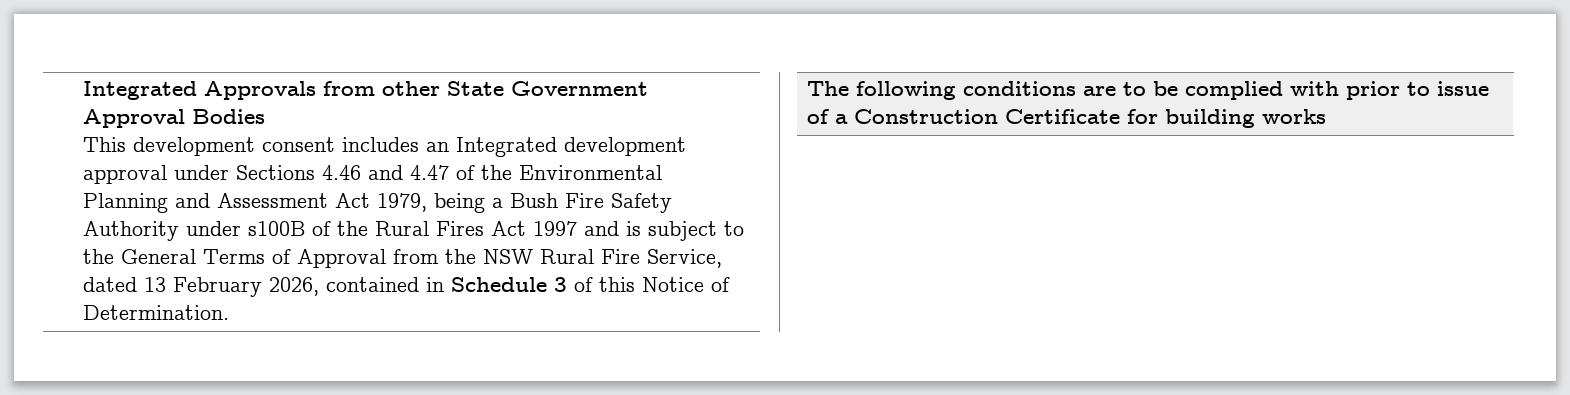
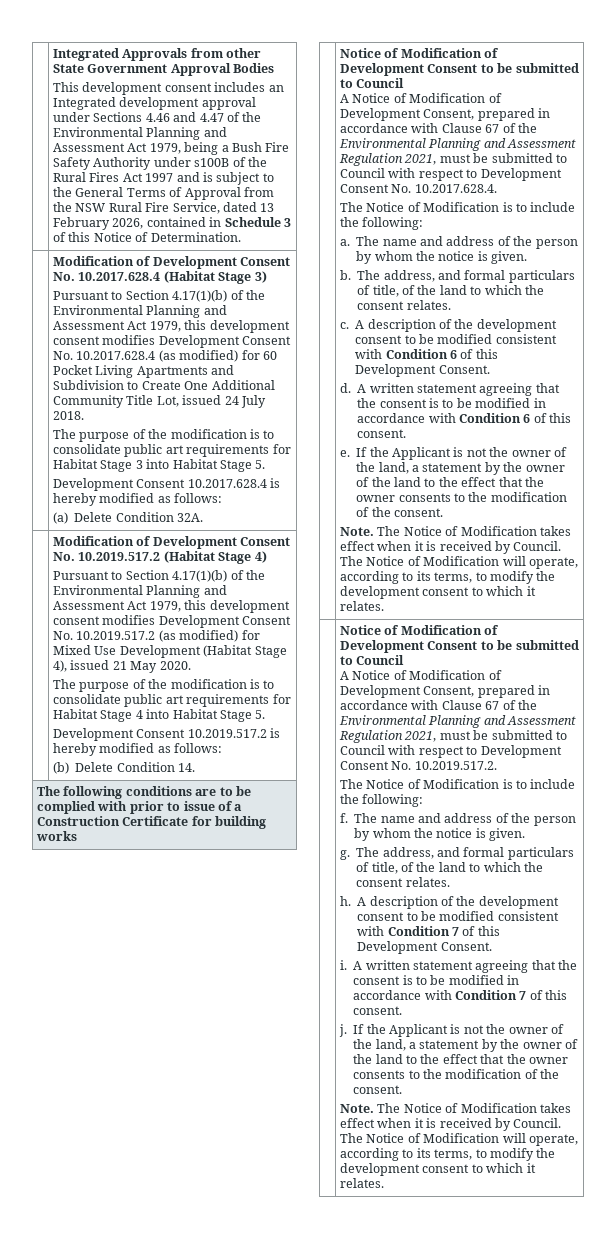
(229, 312) none -> [53,256,291,269] [53,271,267,284] [53,290,265,302] [53,305,227,318] [53,320,290,333] [53,335,292,348] [53,350,277,362] [53,365,235,378] [53,380,275,390] [53,395,266,408] [53,411,85,420] [53,429,275,442] [53,444,291,457] [53,459,266,472] [53,478,281,491] [53,493,223,506] [53,512,204,524] [53,536,291,549] [53,551,267,564] [53,570,265,582] [53,585,227,598] [53,600,290,613] [53,615,292,628] [53,630,260,642] [53,645,287,658] [53,660,191,673] [53,679,275,692] [53,694,291,707] [53,709,266,722] [53,728,281,741] [53,743,223,756] [53,762,196,774] // | Modification of Development Consent No. 10.2017.628.4 (Habitat Stage 3) // Pursuant to Section 4.17(1)(b) of the Environmental Planning and Assessment Act 1979, this development consent modifies Development Consent No. 10.2017.628.4 (as modified) for 60 Pocket Living Apartments and Subdivision to Create One Additional Community Title Lot, issued 24 July 2018. // The purpose of the modification is to consolidate public art requirements for Habitat Stage 3 into Habitat Stage 5. // Development Consent 10.2017.628.4 is hereby modified as follows: // (a) Delete Condition 32A. // | Modification of Development Consent No. 10.2019.517.2 (Habitat Stage 4) // Pursuant to Section 4.17(1)(b) of the Environmental Planning and Assessment Act 1979, this development consent modifies Development Consent No. 10.2019.517.2 (as modified) for Mixed Use Development (Habitat Stage 4), issued 21 May 2020. // The purpose of the modification is to consolidate public art requirements for Habitat Stage 4 into Habitat Stage 5. // Development Consent 10.2019.517.2 is hereby modified as follows: // (b) Delete Condition 14.
(1326, 116) none -> [340,48,500,58] [340,63,579,76] [340,78,405,88] [340,93,502,103] [340,108,551,121] [340,123,537,133] [339,138,577,151] [339,153,567,166] [340,168,562,181] [340,184,497,193] [340,202,576,212] [340,217,424,230] [340,236,578,249] [356,251,528,264] [340,270,575,283] [357,285,544,297] [357,300,451,310] [340,319,557,332] [355,334,557,344] [355,349,498,359] [355,364,490,377] [340,383,560,396] [357,398,546,408] [357,413,572,423] [357,429,407,438] [340,447,567,460] [356,462,565,475] [356,477,544,487] [356,492,567,502] [356,507,444,517] [340,526,571,536] [340,541,562,554] [340,556,578,569] [340,571,556,584] [340,586,536,599] [340,601,385,611] [340,625,500,635] [340,640,579,653] [340,655,405,665] [340,670,502,680] [340,685,551,698] [340,700,537,710] [339,715,577,728] [339,730,567,743] [340,745,562,758] [340,761,497,770] [340,779,576,789] [340,794,424,807] [340,813,576,826] [354,828,526,841] [340,847,574,860] [356,862,543,874] [356,877,450,887] [340,896,559,909] [357,911,559,921] [357,926,500,936] [357,941,492,954] [340,960,578,973] [353,975,520,985] [353,990,568,1000] [353,1006,403,1015] [339,1024,564,1037] [353,1039,578,1052] [353,1054,568,1064] [353,1069,560,1079] [353,1085,403,1094] [340,1103,571,1113] [340,1118,562,1131] [340,1133,578,1146] [340,1148,556,1161] [340,1163,536,1176] [340,1178,385,1188] // | Notice of Modification of Development Consent to be submitted to Council // A Notice of Modification of Development Consent, prepared in accordance with Clause 67 of the Environmental Planning and Assessment Regulation 2021, must be submitted to Council with respect to Development Consent No. 10.2017.628.4. // The Notice of Modification is to include the following: // a. The name and address of the person by whom the notice is given. // b. The address, and formal particulars of title, of the land to which the consent relates. // c. A description of the development consent to be modified consistent with Condition 6 of this Development Consent. // d. A written statement agreeing that the consent is to be modified in accordance with Condition 6 of this consent. // e. If the Applicant is not the owner of the land, a statement by the owner of the land to the effect that the owner consents to the modification of the consent. // Note. The Notice of Modification takes effect when it is received by Council. The Notice of Modification will operate, according to its terms, to modify the development consent to which it relates. // | Notice of Modification of Development Consent to be submitted to Council // A Notice of Modification of Development Consent, prepared in accordance with Clause 67 of the Environmental Planning and Assessment Regulation 2021, must be submitted to Council with respect to Development Consent No. 10.2019.517.2. // The Notice of Modification is to include the following: // f. The name and address of the person by whom the notice is given. // g. The address, and formal particulars of title, of the land to which the consent relates. // h. A description of the development consent to be modified consistent with Condition 7 of this Development Consent. // i. A written statement agreeing that the consent is to be modified in accordance with Condition 7 of this consent. // j. If the Applicant is not the owner of the land, a statement by the owner of the land to the effect that the owner consents to the modification of the consent. // Note. The Notice of Modification takes effect when it is received by Council. The Notice of Modification will operate, according to its terms, to modify the development consent to which it relates.

